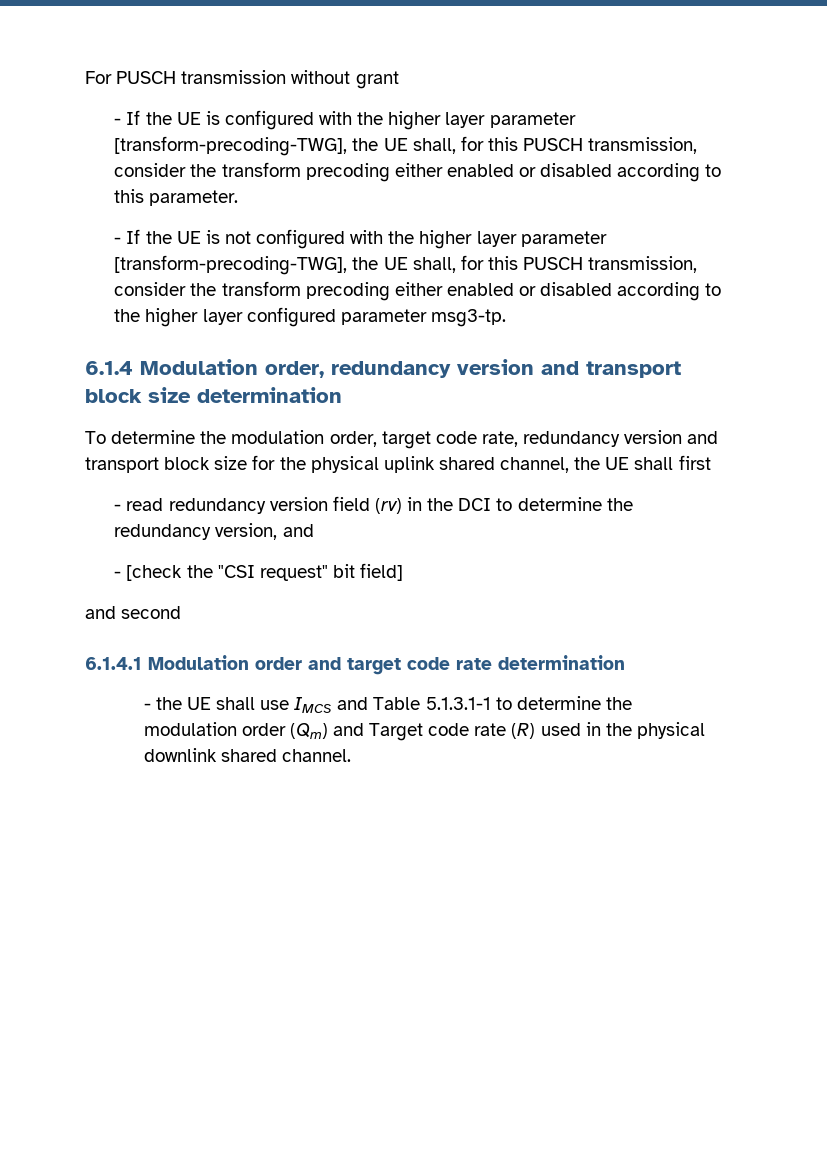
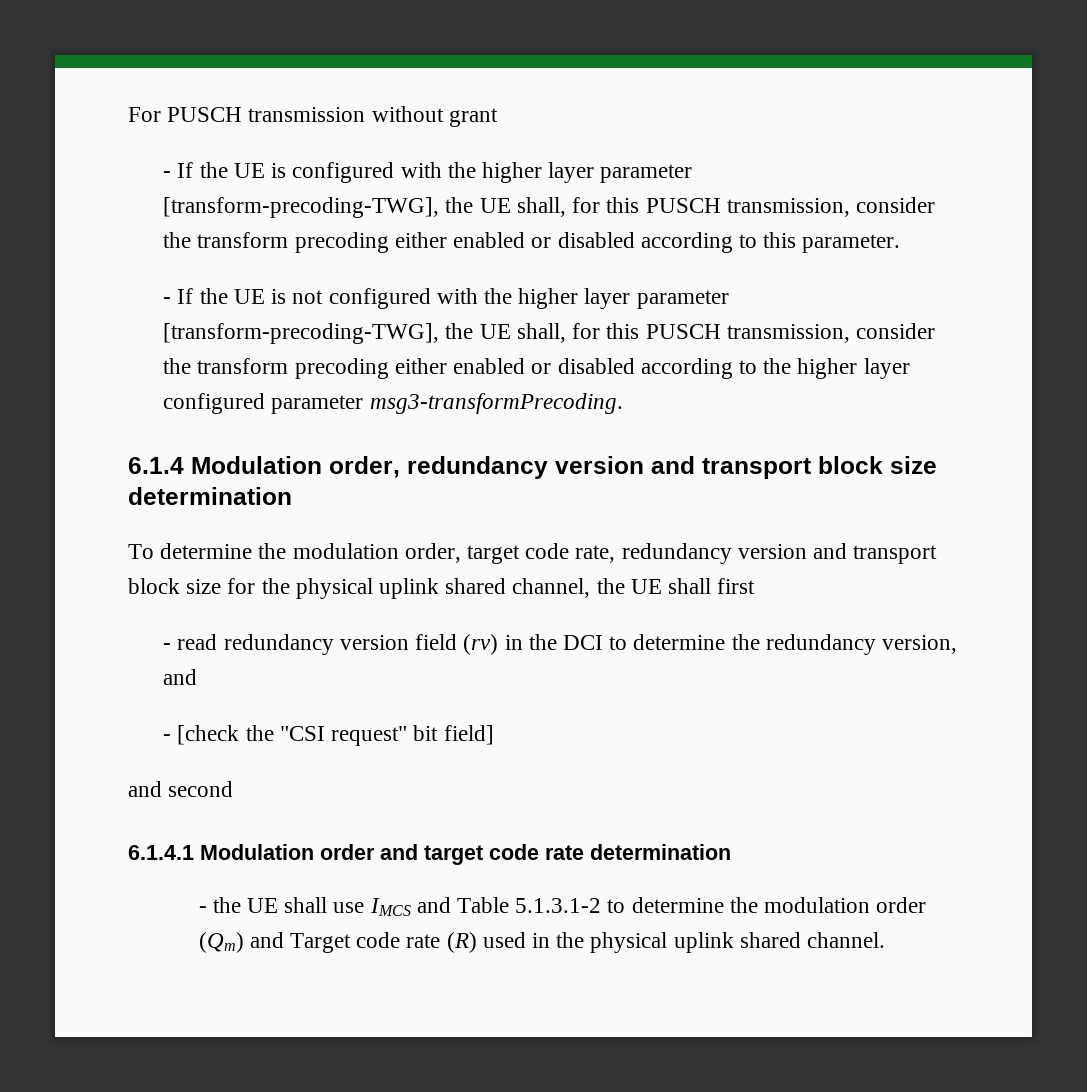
[430,309,506,327] msg3-tp. -> [369,393,623,414] msg3-transformPrecoding.
[425,697,491,710] 5.1.3.1-1 -> [515,898,602,913] 5.1.3.1-2
[143,748,217,762] downlink -> [673,932,734,953] uplink

